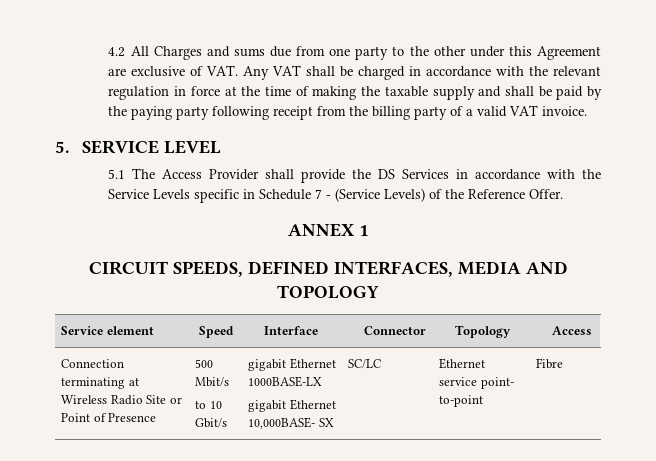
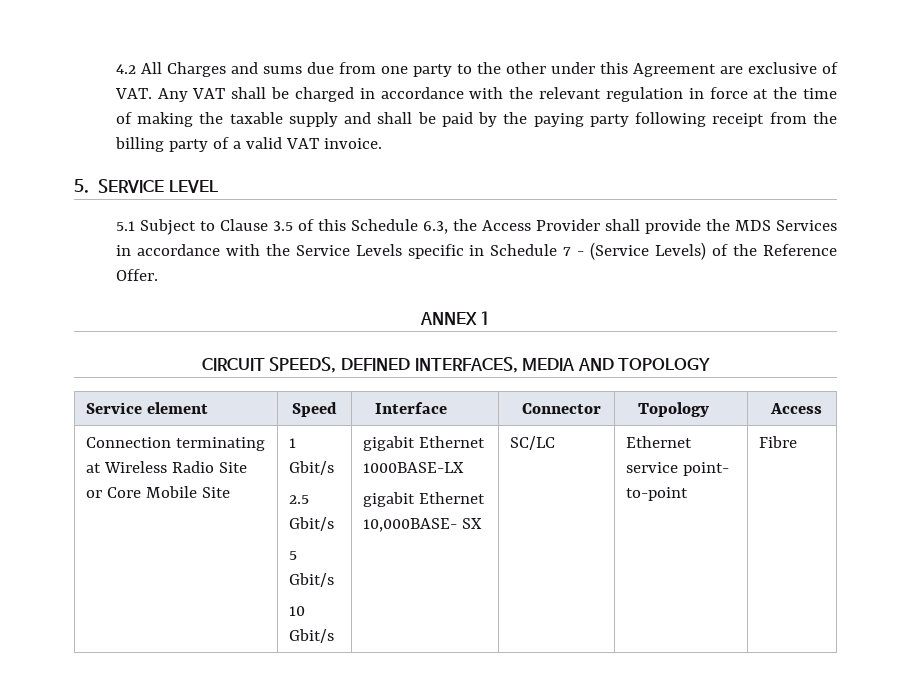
[132,168,156,179] The -> [139,219,477,235] Subject to Clause 3.5 of this Schedule 6.3, the
[378,169,396,179] DS -> [734,220,771,231] MDS
[61,413,157,422] [195,359,214,368] [195,377,230,387] [195,401,207,409] Point of Presence | 500 Mbit/s // to -> [106,486,230,498] [288,438,296,448] [288,461,334,475] [288,495,309,504] [288,517,334,531] [288,551,297,560] [288,573,334,587] Core Mobile Site | 1 Gbit/s // 2.5 Gbit/s // 5 Gbit/s //

